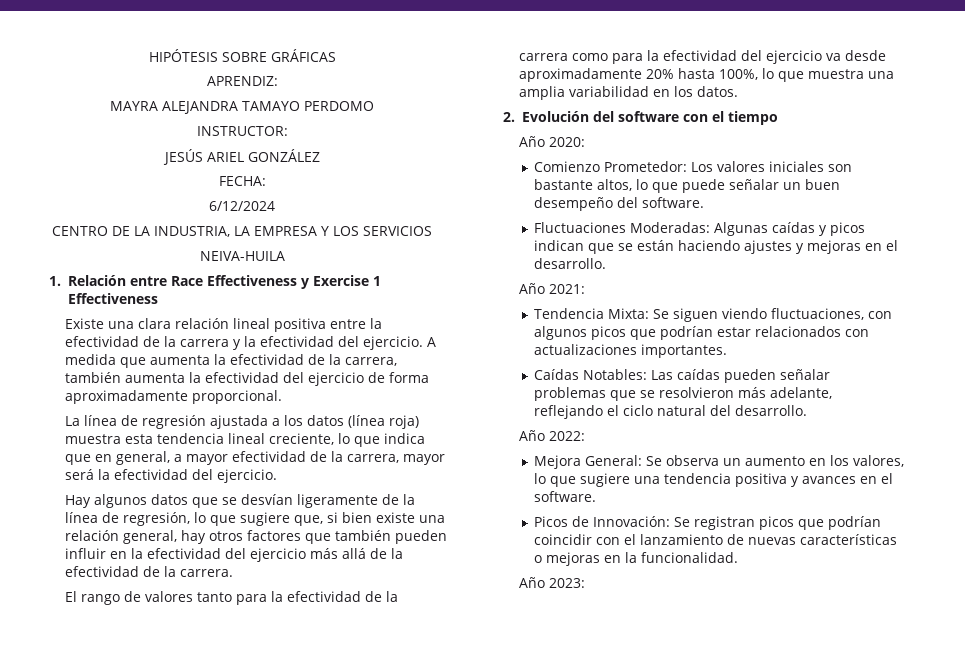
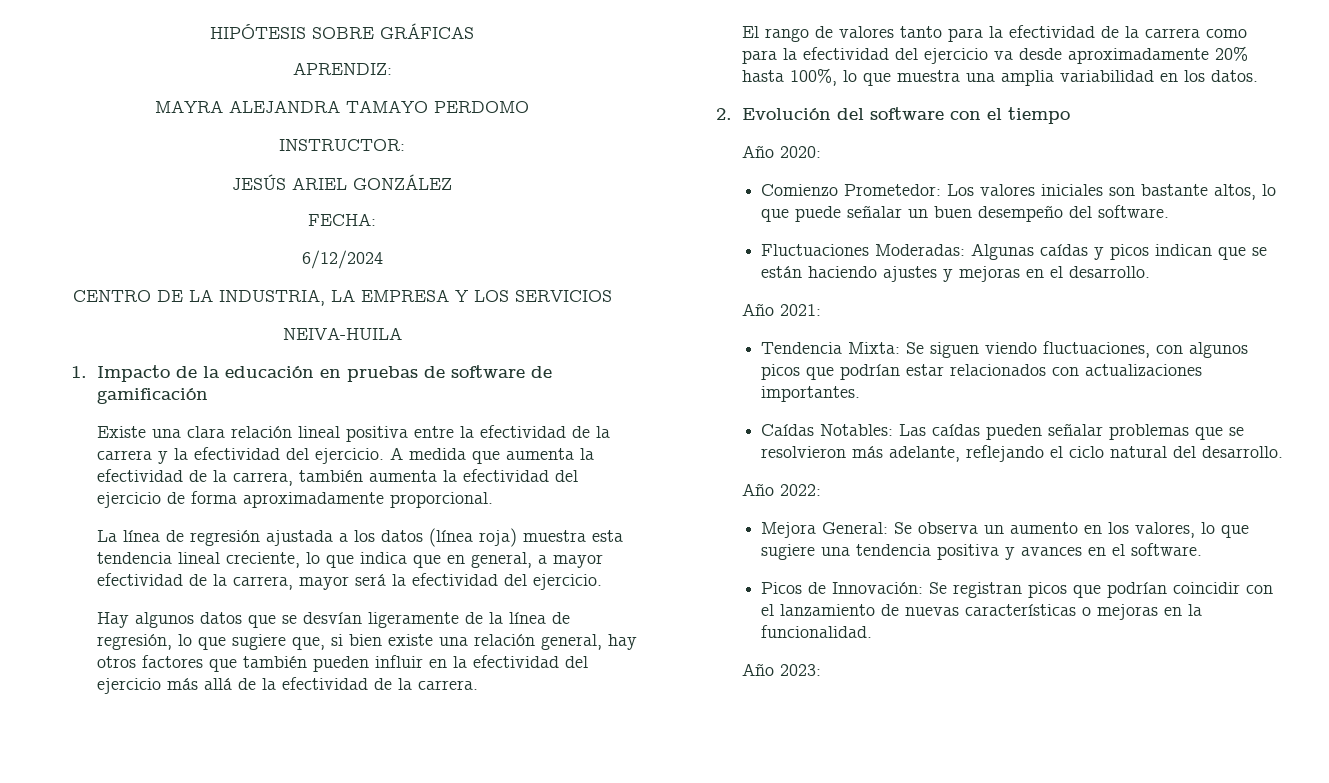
[68,275,382,289] [68,293,159,304] Relación entre Race Effectiveness y Exercise 1 Effectiveness -> [97,365,553,382] [97,388,209,404] Impacto de la educación en pruebas de software de gamificación

